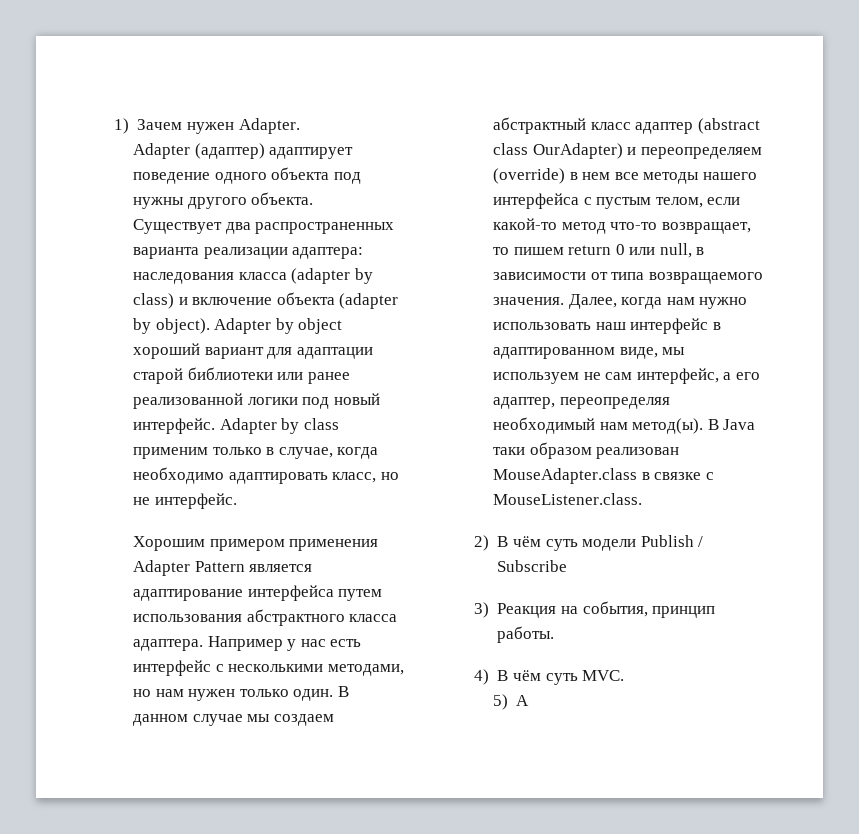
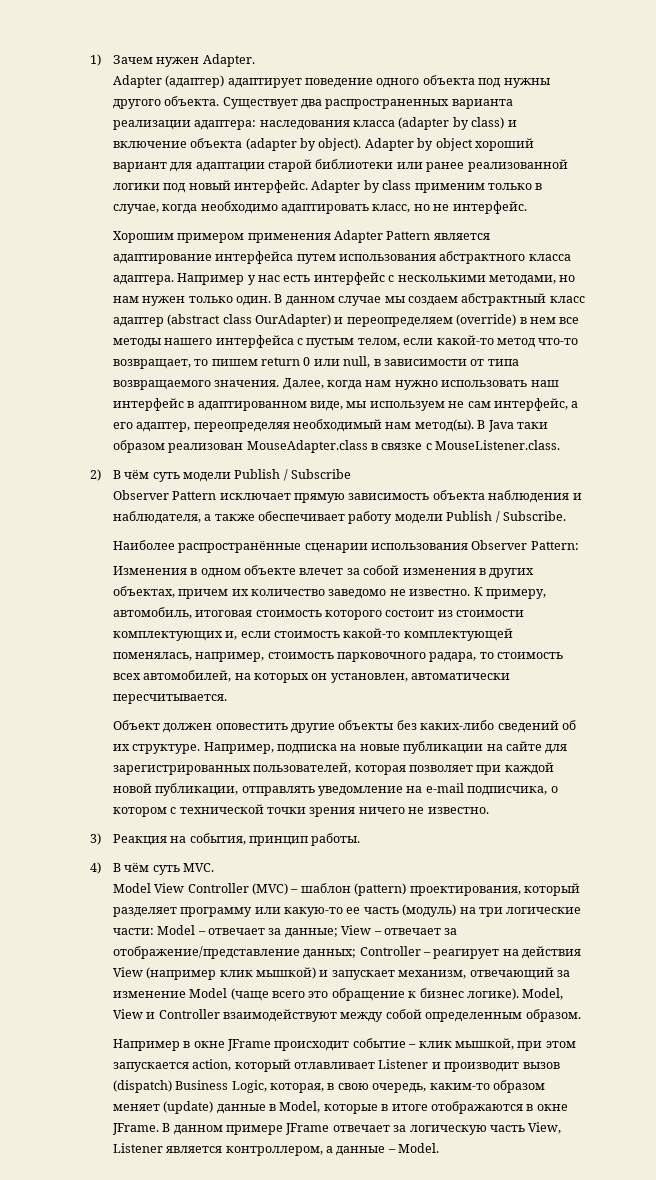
(568, 566) none -> [112,490,582,503] [112,511,566,524] [112,540,579,553] [112,565,535,578] [112,586,546,599] [112,607,525,620] [112,628,513,641] [112,652,564,662] [112,670,511,683] [112,694,227,704] [112,720,576,733] [112,741,568,754] [112,762,554,775] [112,783,558,796] [112,804,489,817] // Observer Pattern исключает прямую зависимость объекта наблюдения и наблюдателя, а также обеспечивает работу модели Publish / Subscribe. // Наиболее распространённые сценарии использования Observer Pattern: // Изменения в одном объекте влечет за собой изменения в других объектах, причем их количество заведомо не известно. К примеру, автомобиль, итоговая стоимость которого состоит из стоимости комплектующих и, если стоимость какой-то комплектующей поменялась, например, стоимость парковочного радара, то стоимость всех автомобилей, на которых он установлен, автоматически пересчитывается. // Объект должен оповестить другие объекты без каких-либо сведений об их структуре. Например, подписка на новые публикации на сайте для зарегистрированных пользователей, которая позволяет при каждой новой публикации, отправлять уведомление на e-mail подписчика, о котором с технической точки зрения ничего не известно.
[492,694,530,710] 5) А -> [112,883,580,896] [112,904,582,917] [112,925,458,938] [112,946,582,959] [112,967,570,980] [112,988,564,1001] [112,1009,581,1022] [112,1038,576,1051] [112,1059,560,1072] [112,1080,545,1093] [112,1101,568,1114] [111,1122,562,1135] [112,1143,440,1156] Model View Controller (MVC) – шаблон (pattern) проектирования, который разделяет программу или какую-то ее часть (модуль) на три логические части: Model – отвечает за данные; View – отвечает за отображение/представление данных; Controller – реагирует на действия View (например клик мышкой) и запускает механизм, отвечающий за изменение Model (чаще всего это обращение к бизнес логике). Model, View и Controller взаимодействуют между собой определенным образом. // Например в окне JFrame происходит событие – клик мышкой, при этом запускается action, который отлавливает Listener и производит вызов (dispatch) Business Logic, которая, в свою очередь, каким-то образом меняет (update) данные в Model, которые в итоге отображаются в окне JFrame. В данном примере JFrame отвечает за логическую часть View, Listener является контроллером, а данные – Model.

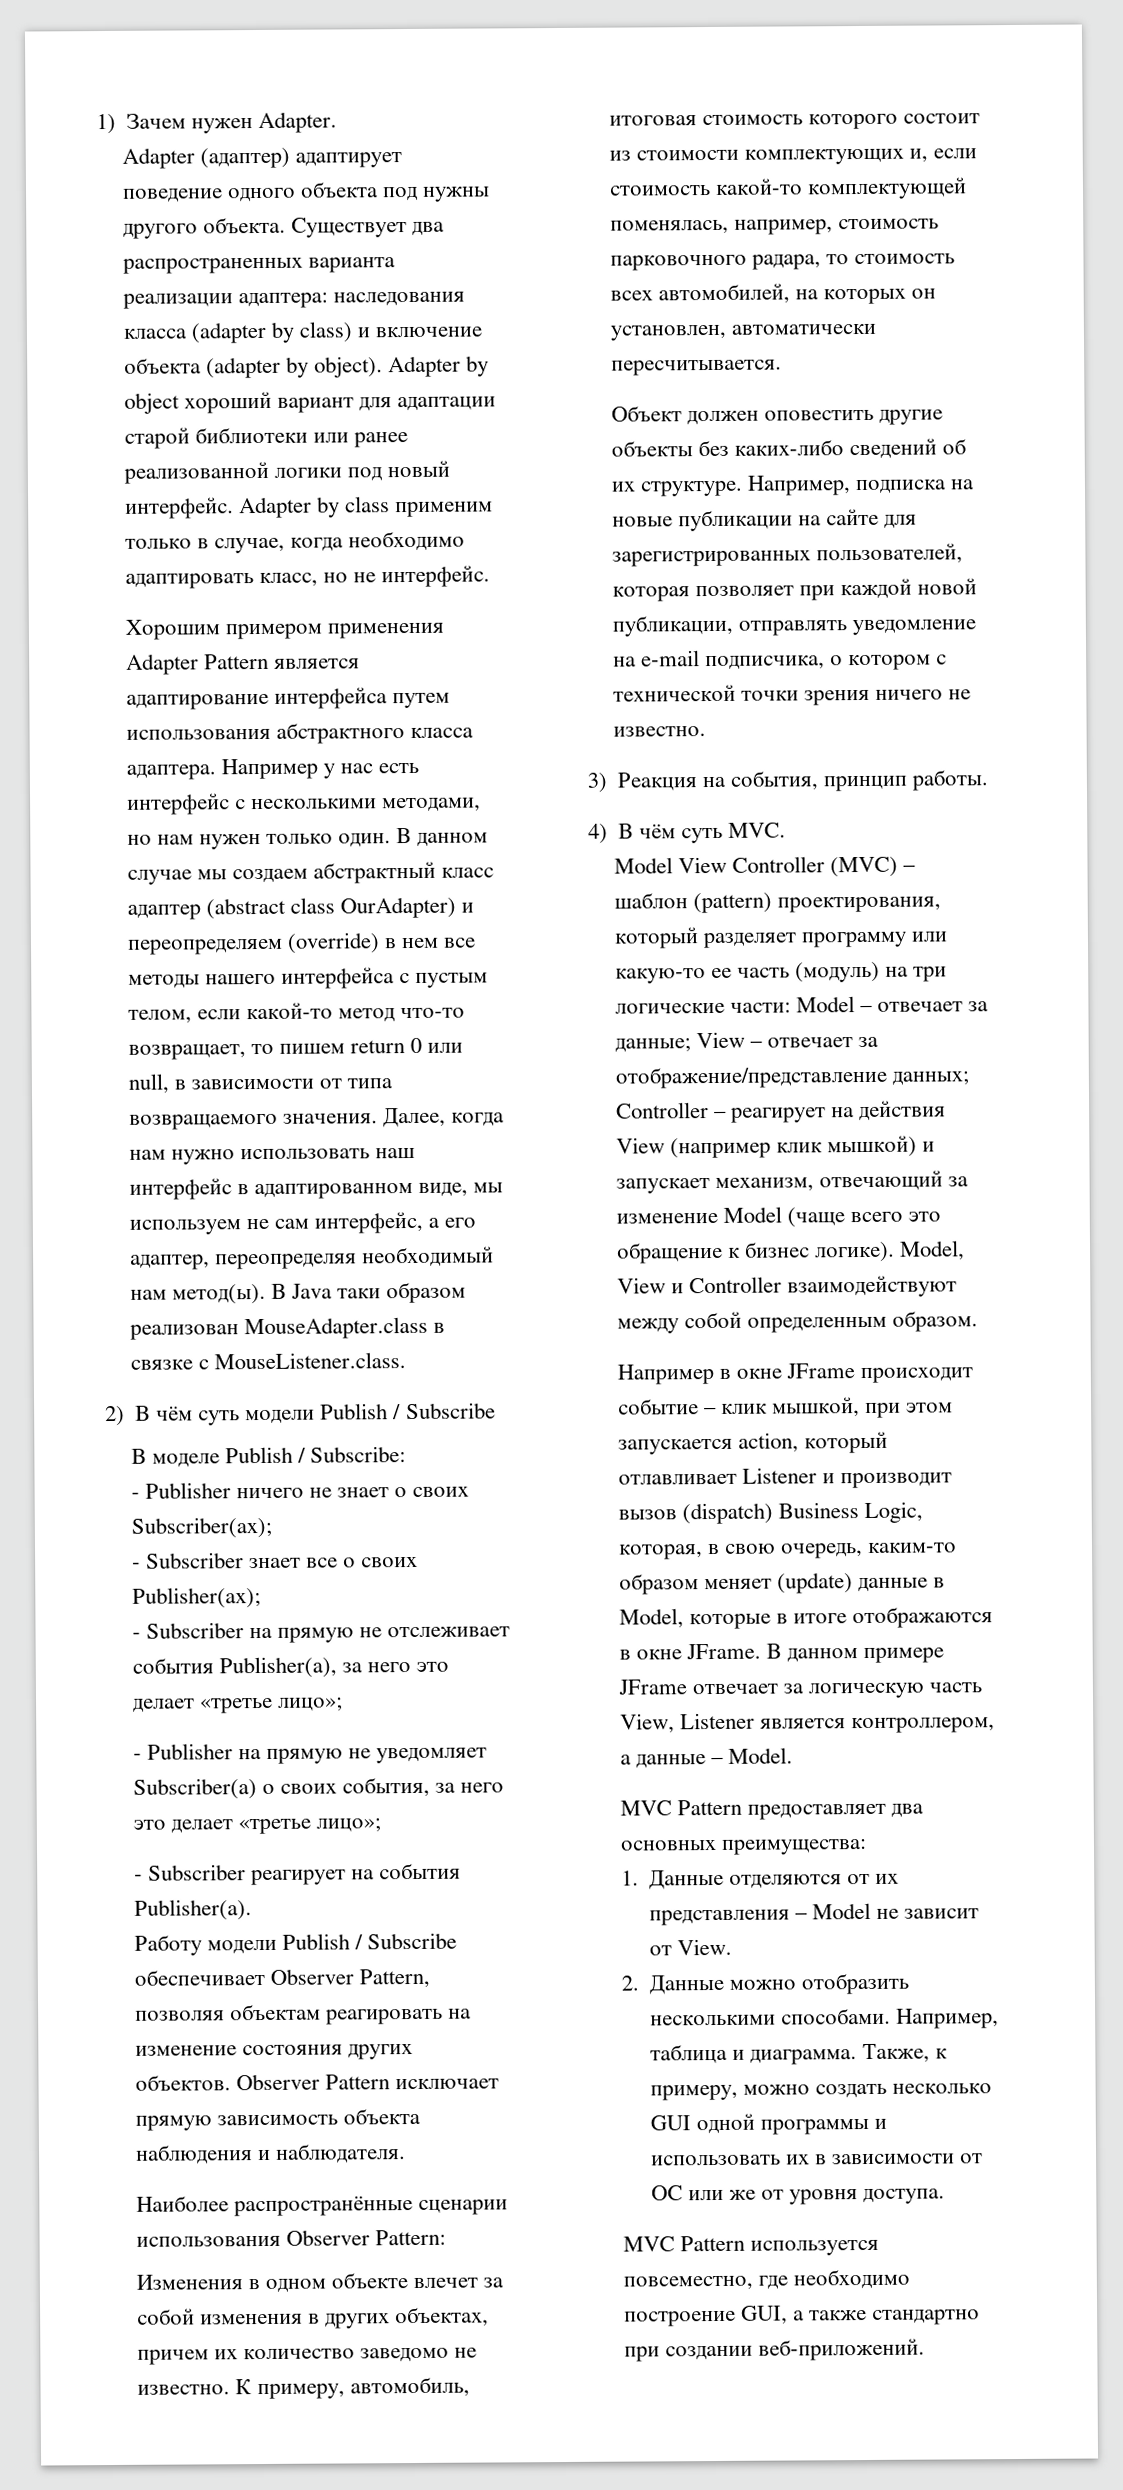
(352, 474) none -> [130,1446,406,1468] [130,1482,470,1499] [130,1516,272,1539] [131,1552,418,1569] [131,1587,261,1609] [131,1622,510,1643] [131,1656,449,1679] [132,1697,343,1714] [132,1743,487,1764] [132,1776,504,1800] [132,1818,381,1835] [133,1862,461,1886] [133,1899,252,1921] [133,1932,457,1956] [133,1968,430,1989] [134,2003,472,2025] [134,2044,413,2060] [134,2074,231,2091] В моделе Publish / Subscribe: // - Publisher ничего не знает о своих Subscriber(ах); // - Subscriber знает все о своих Publisher(ах); // - Subscriber на прямую не отслеживает события Publisher(а), за него это делает «третье лицо»; // - Publisher на прямую не уведомляет Subscriber(а) о своих события, за него это делает «третье лицо»; // - Subscriber реагирует на события Publisher(а). // Работу модели Publish / Subscribe обеспечивает Observer Pattern, позволяя объектам реагировать на изменение состояния других объектов.
[112,511,566,524] наблюдателя, а также обеспечивает работу модели Publish / Subscribe. -> [274,2143,406,2164] наблюдателя.
(440, 1148) none -> [619,1799,924,1820] [619,1838,867,1855] [620,1869,900,1890] [648,1902,980,1926] [648,1938,732,1956] [620,1972,910,1995] [649,2007,1000,2029] [649,2043,949,2065] [649,2083,993,2101] [649,2113,888,2135] [650,2153,984,2166] [650,2185,946,2205] [622,2235,879,2256] [622,2268,910,2291] [623,2305,980,2327] [623,2338,925,2362] // MVC Pattern предоставляет два основных преимущества: // 1. Данные отделяются от их представления – Model не зависит от View. // 2. Данные можно отобразить несколькими способами. Например, таблица и диаграмма. Также, к примеру, можно создать несколько GUI одной программы и использовать их в зависимости от ОС или же от уровня доступа. // MVC Pattern используется повсеместно, где необходимо построение GUI, а также стандартно при создании веб-приложений.

